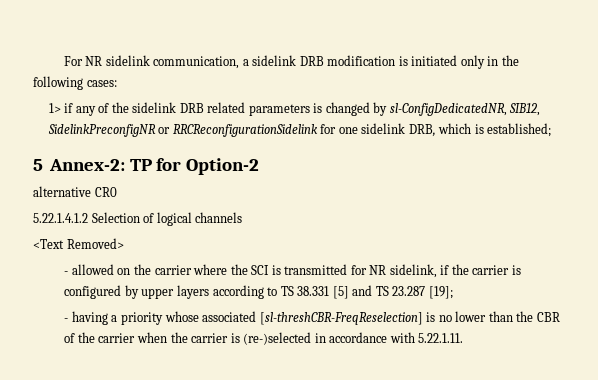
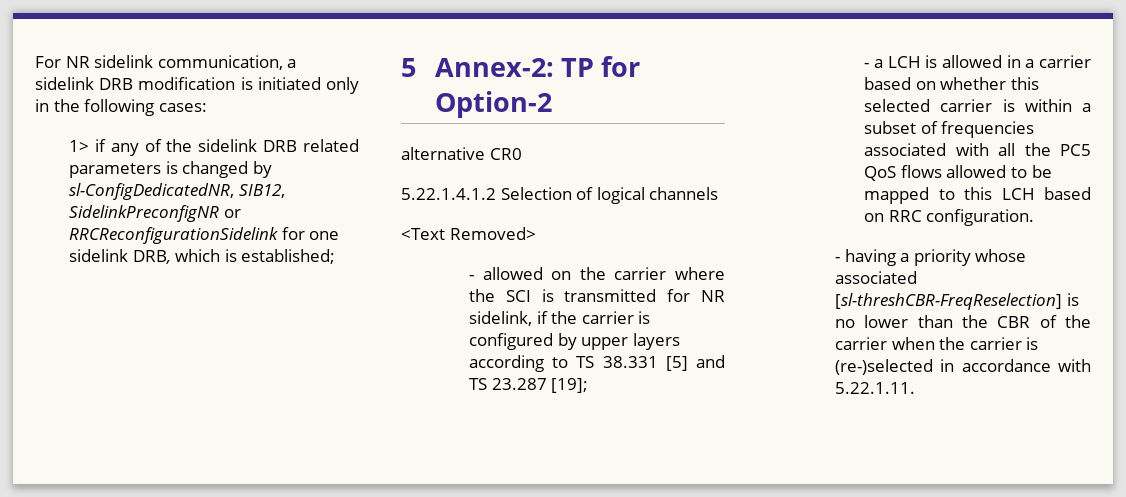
(453, 292) none -> [864,55,1091,68] [864,77,1039,90] [864,99,1091,112] [864,121,1035,138] [864,143,1091,156] [864,165,1052,181] [864,187,1091,204] [864,209,1035,226] // - a LCH is allowed in a carrier based on whether this selected carrier is within a subset of frequencies associated with all the PC5 QoS flows allowed to be mapped to this LCH based on RRC configuration.

